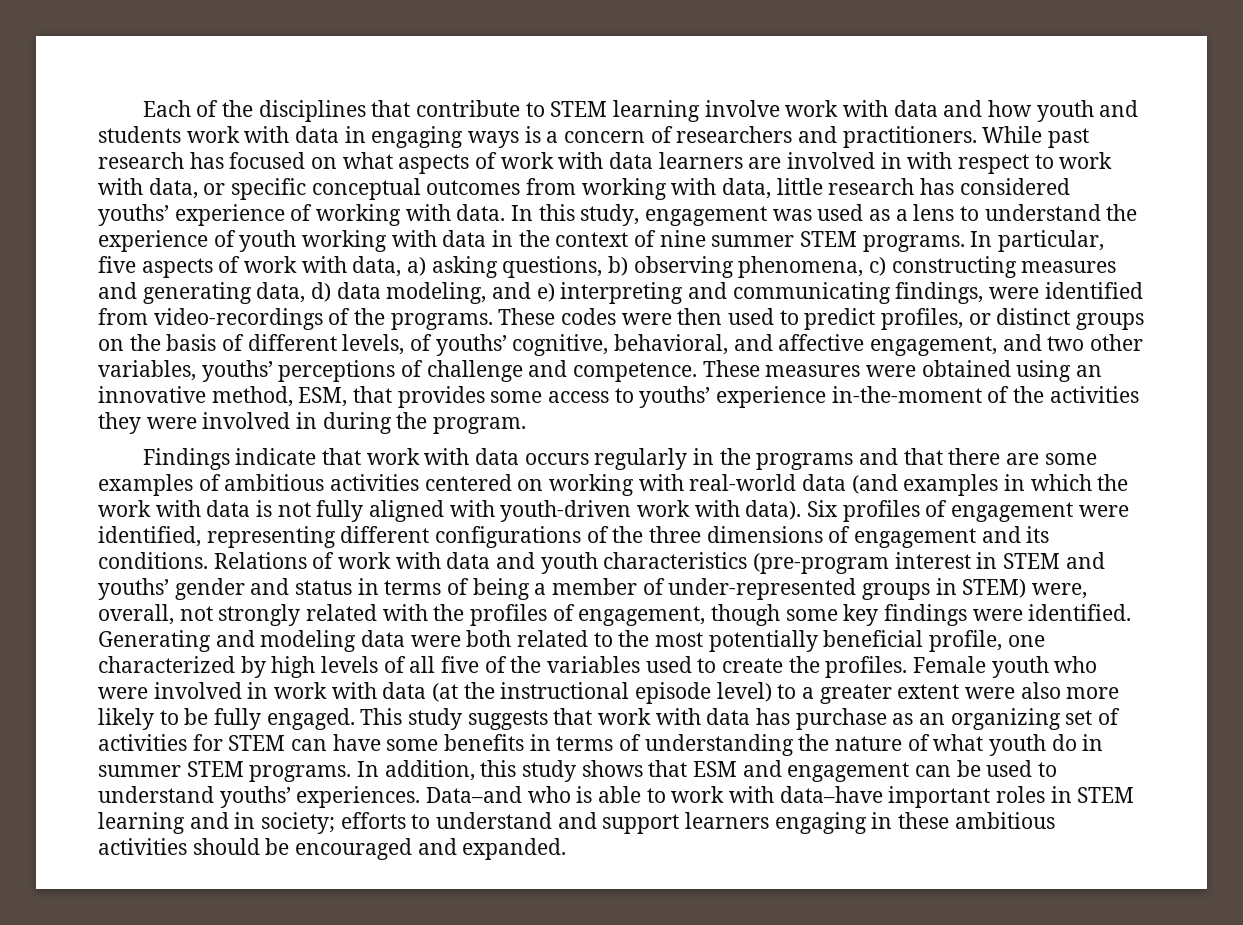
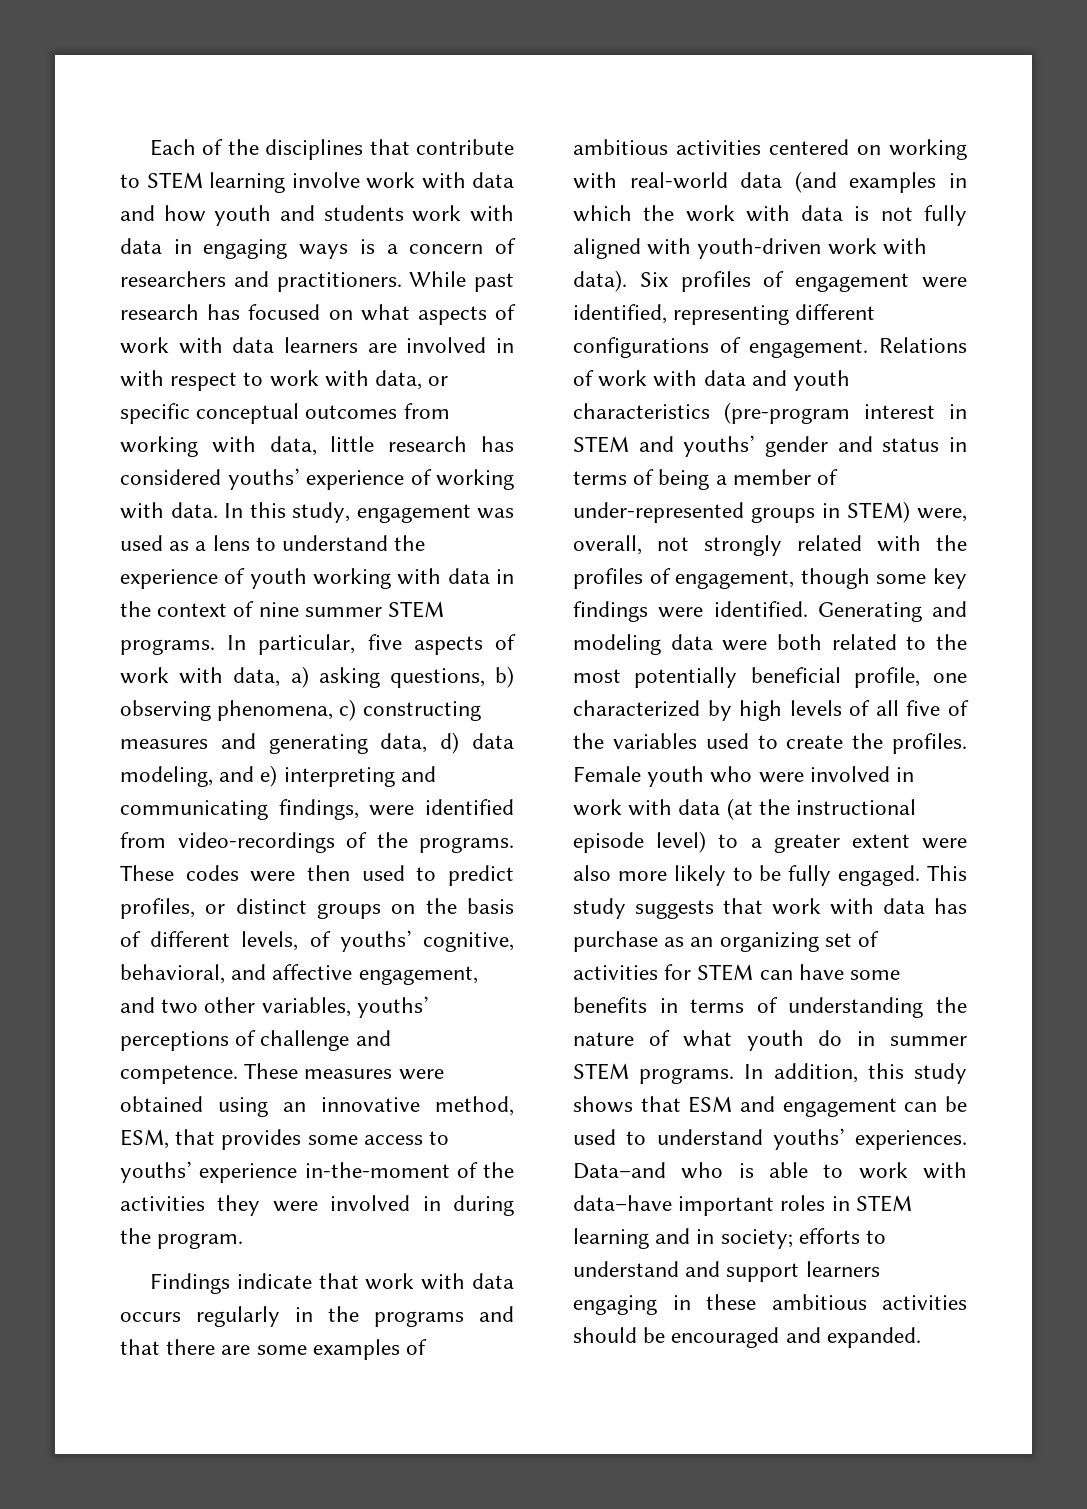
[612,526,1050,548] [98,552,208,569] the three dimensions of engagement and its conditions. -> [749,339,869,358] engagement.

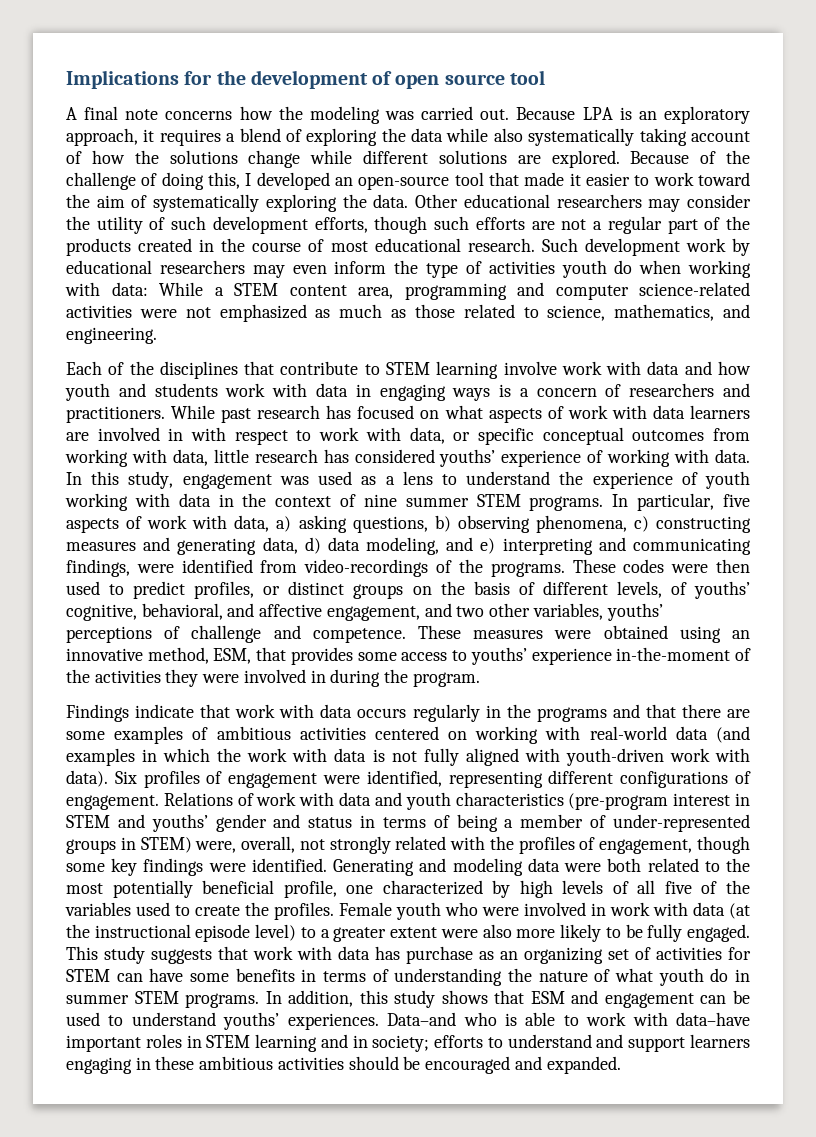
(149, 147) none -> [66,70,545,89] [66,106,750,124] [66,128,751,146] [66,150,751,168] [66,172,750,190] [66,194,752,212] [66,216,751,234] [66,238,750,256] [66,260,751,278] [65,282,750,300] [66,304,750,322] [66,327,157,344] Implications for the development of open source tool // A final note concerns how the modeling was carried out. Because LPA is an exploratory approach, it requires a blend of exploring the data while also systematically taking account of how the solutions change while different solutions are explored. Because of the challenge of doing this, I developed an open-source tool that made it easier to work toward the aim of systematically exploring the data. Other educational researchers may consider the utility of such development efforts, though such efforts are not a regular part of the products created in the course of most educational research. Such development work by educational researchers may even inform the type of activities youth do when working with data: While a STEM content area, programming and computer science-related activities were not emphasized as much as those related to science, mathematics, and engineering. //

